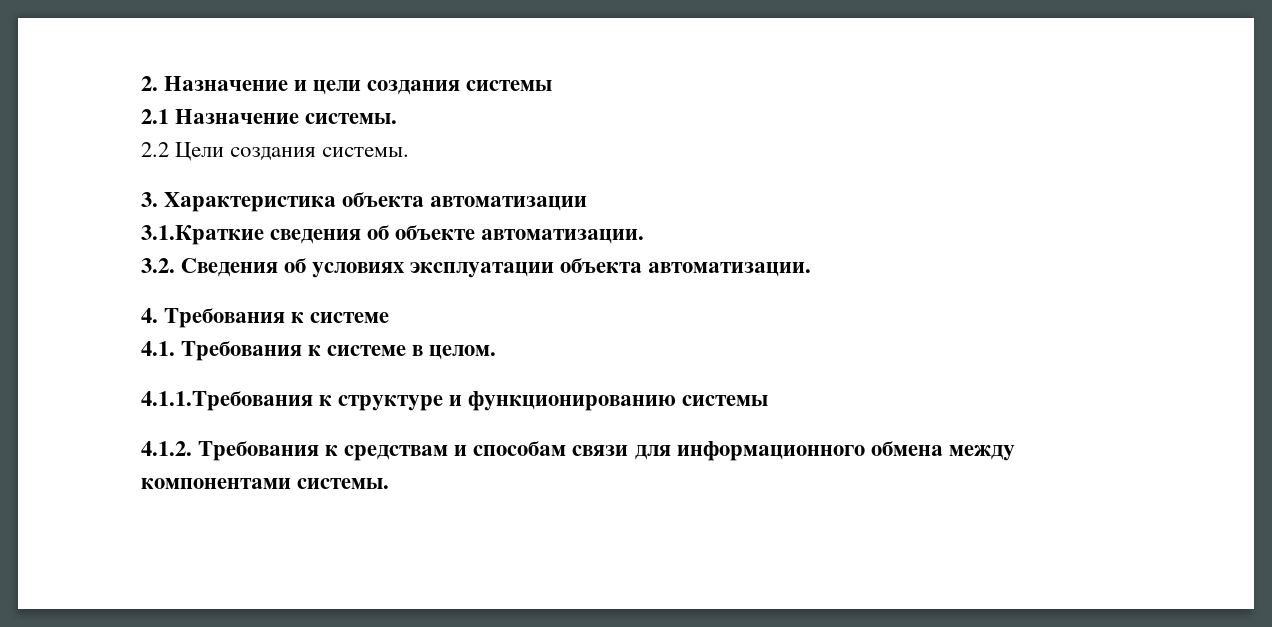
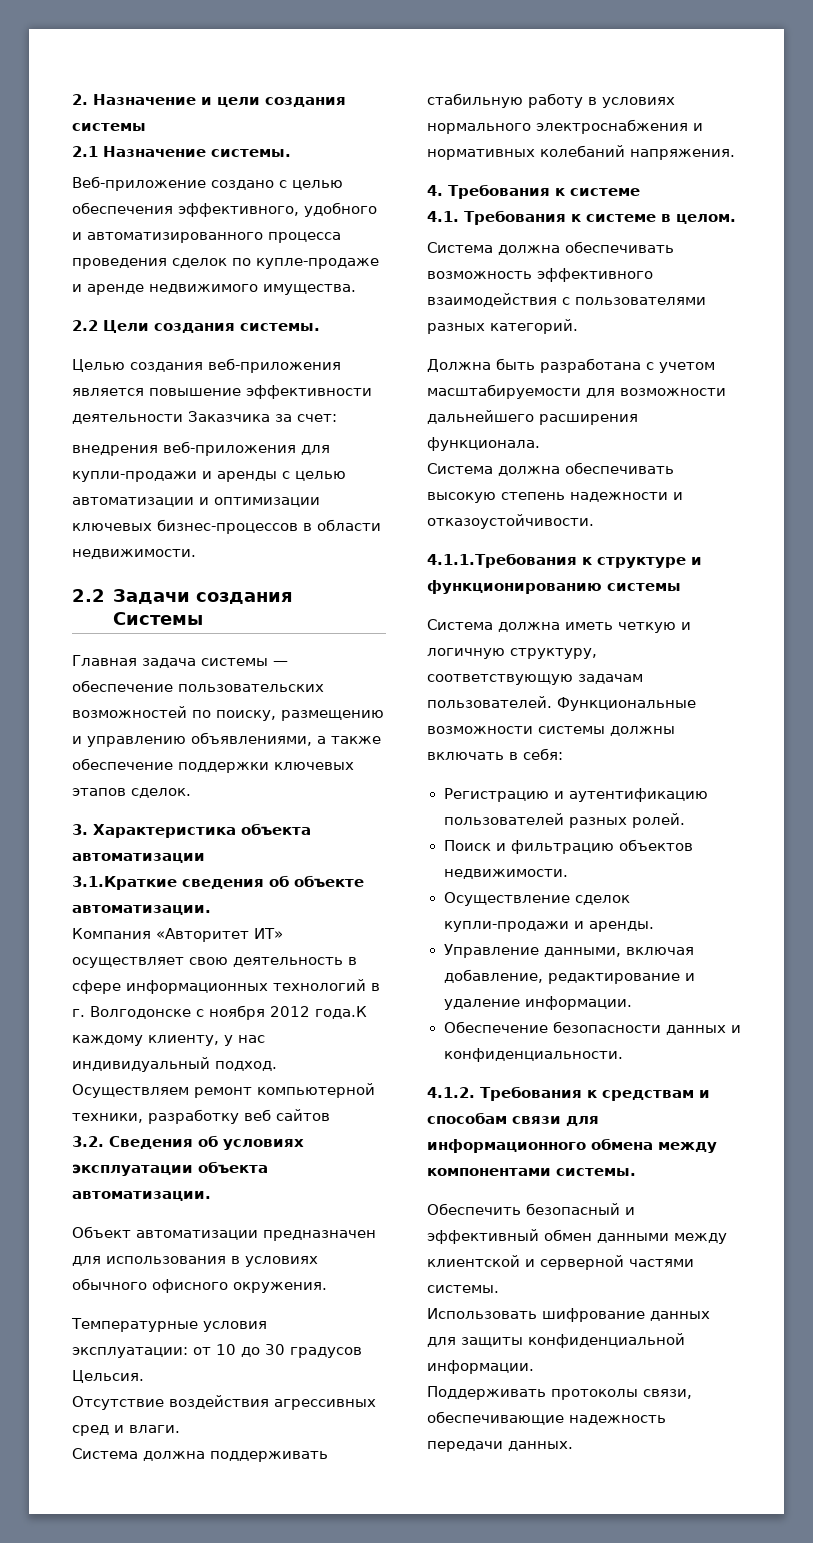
[141,142,410,161] 2.2 Цели создания системы. -> [72,176,343,191] [72,202,377,217] [72,232,341,243] [72,258,379,269] [72,284,356,295] [72,320,320,333] [72,358,341,373] [72,385,372,399] [72,411,337,424] [72,441,330,456] [72,471,346,482] [72,497,320,507] [72,519,381,534] [72,549,196,559] [72,589,293,604] [112,612,203,625] [72,655,288,668] [72,680,324,692] [72,706,384,721] [72,732,381,747] [72,758,354,773] [72,788,191,798] Веб-приложение создано с целью обеспечения эффективного, удобного и автоматизированного процесса проведения сделок по купле-продаже и аренде недвижимого имущества. // 2.2 Цели создания системы. // Целью создания веб-приложения является повышение эффективности деятельности Заказчика за счет: // внедрения веб-приложения для купли-продажи и аренды с целью автоматизации и оптимизации ключевых бизнес-процессов в области недвижимости. // 2.2 Задачи создания Системы // Главная задача системы — обеспечение пользовательских возможностей по поиску, размещению и управлению объявлениями, а также обеспечение поддержки ключевых этапов сделок.
(645, 236) none -> [72,928,283,942] [72,957,357,968] [72,979,380,994] [72,1005,367,1020] [72,1035,265,1046] [72,1057,277,1072] [72,1083,375,1098] [72,1109,330,1124] // Компания «Авторитет ИТ» осуществляет свою деятельность в сфере информационных технологий в г. Волгодонске с ноября 2012 года.К каждому клиенту, у нас индивидуальный подход. Осуществляем ремонт компьютерной техники, разработку веб сайтов
(812, 269) none -> [72,1226,376,1241] [72,1256,318,1267] [72,1278,327,1293] [71,1318,267,1332] [72,1344,362,1358] [72,1370,144,1383] [72,1395,376,1410] [72,1425,180,1436] [72,1448,328,1462] [427,93,675,108] [427,119,703,134] [427,145,735,160] // Объект автоматизации предназначен для использования в условиях обычного офисного окружения. // Температурные условия эксплуатации: от 10 до 30 градусов Цельсия. // Отсутствие воздействия агрессивных сред и влаги. // Система должна поддерживать стабильную работу в условиях нормального электроснабжения и нормативных колебаний напряжения.
(497, 352) none -> [427,241,674,255] [427,268,653,282] [427,293,706,307] [427,319,578,334] [427,358,715,373] [427,384,726,399] [427,410,638,425] [427,437,540,451] [427,462,674,476] [427,492,683,503] [427,514,594,529] // Система должна обеспечивать возможность эффективного взаимодействия с пользователями разных категорий. // Должна быть разработана с учетом масштабируемости для возможности дальнейшего расширения функционала. // Система должна обеспечивать высокую степень надежности и отказоустойчивости.
(769, 400) none -> [427,619,691,633] [427,648,597,659] [427,674,643,685] [427,696,696,711] [427,726,675,736] [427,748,563,760] [443,788,708,802] [443,813,685,828] [443,839,693,854] [443,869,568,879] [443,892,630,906] [443,921,654,932] [443,944,694,958] [443,969,695,984] [443,996,632,1010] [443,1021,741,1035] [443,1048,623,1062] // Система должна иметь четкую и логичную структуру, соответствующую задачам пользователей. Функциональные возможности системы должны включать в себя: // Регистрацию и аутентификацию пользователей разных ролей. // Поиск и фильтрацию объектов недвижимости. // Осуществление сделок купли-продажи и аренды. // Управление данными, включая добавление, редактирование и удаление информации. // Обеспечение безопасности данных и конфиденциальности.
(390, 483) none -> [427,1203,635,1215] [427,1229,727,1244] [427,1255,694,1270] [427,1285,499,1293] [427,1308,710,1322] [427,1333,685,1348] [427,1360,534,1374] [427,1386,692,1400] [427,1411,666,1425] [427,1441,573,1452] // Обеспечить безопасный и эффективный обмен данными между клиентской и серверной частями системы. // Использовать шифрование данных для защиты конфиденциальной информации. // Поддерживать протоколы связи, обеспечивающие надежность передачи данных.

